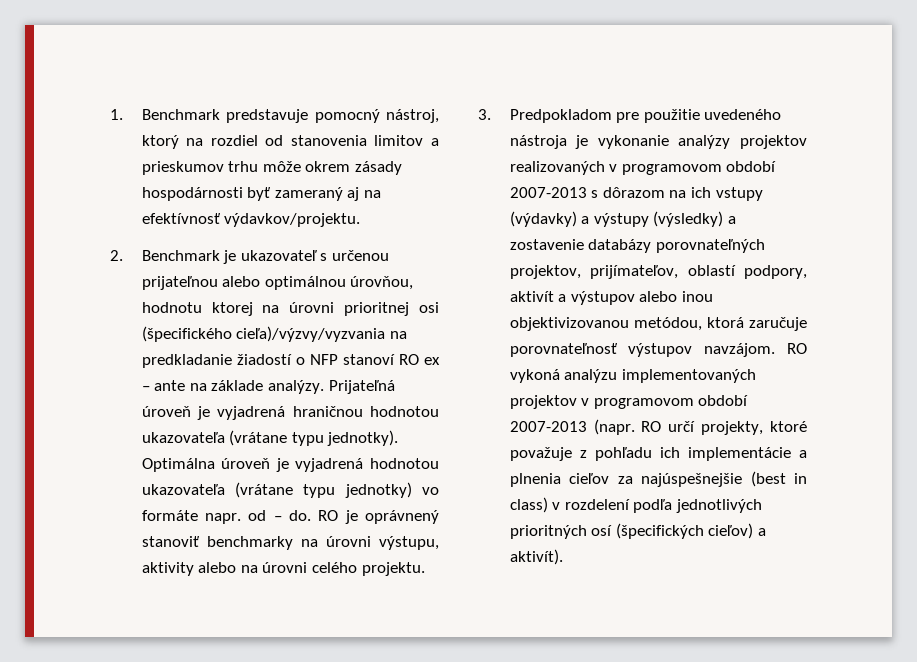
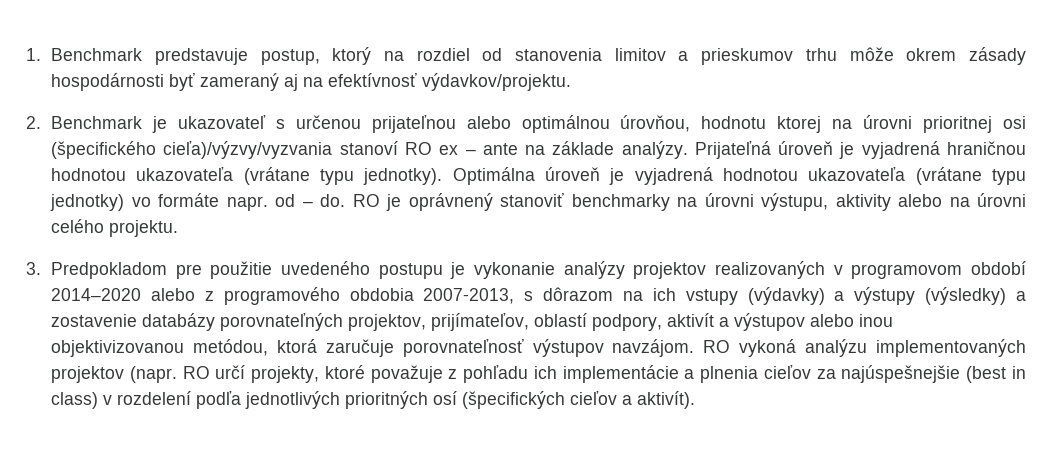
[314,109,440,123] pomocný nástroj, -> [260,49,320,65] postup,
[389,331,407,339] [141,354,338,368] na predkladanie žiadostí o NFP -> (333, 150) none
[509,135,567,149] nástroja -> [378,263,443,279] postupu
[509,187,587,198] 2007-2013 -> [51,287,515,305] 2014–2020 alebo z programového obdobia 2007-2013,
[581,395,749,409] [509,421,587,432] v programovom období 2007-2013 -> (125, 374) none
[708,523,754,539] cieľov) -> [570,391,618,405] cieľov

